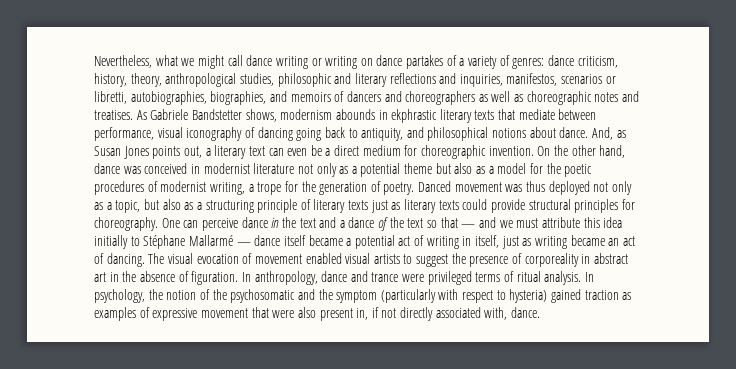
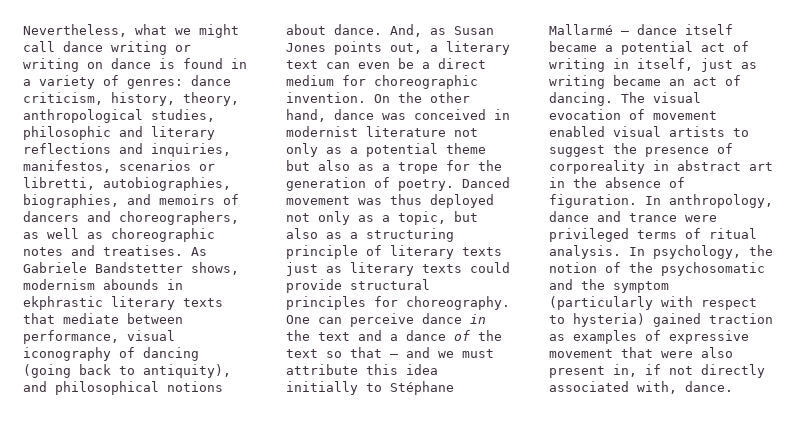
[406,55,457,69] partakes of -> [159,58,247,69] is found in
[405,91,476,105] choreographers -> [119,211,239,225] choreographers,
[296,128,322,141] going -> [23,364,71,378] (going
[361,128,404,141] antiquity, -> [143,364,231,378] antiquity),
[497,163,593,177] [94,181,254,195] model for the poetic procedures of modernist writing, a -> (390, 167) none

